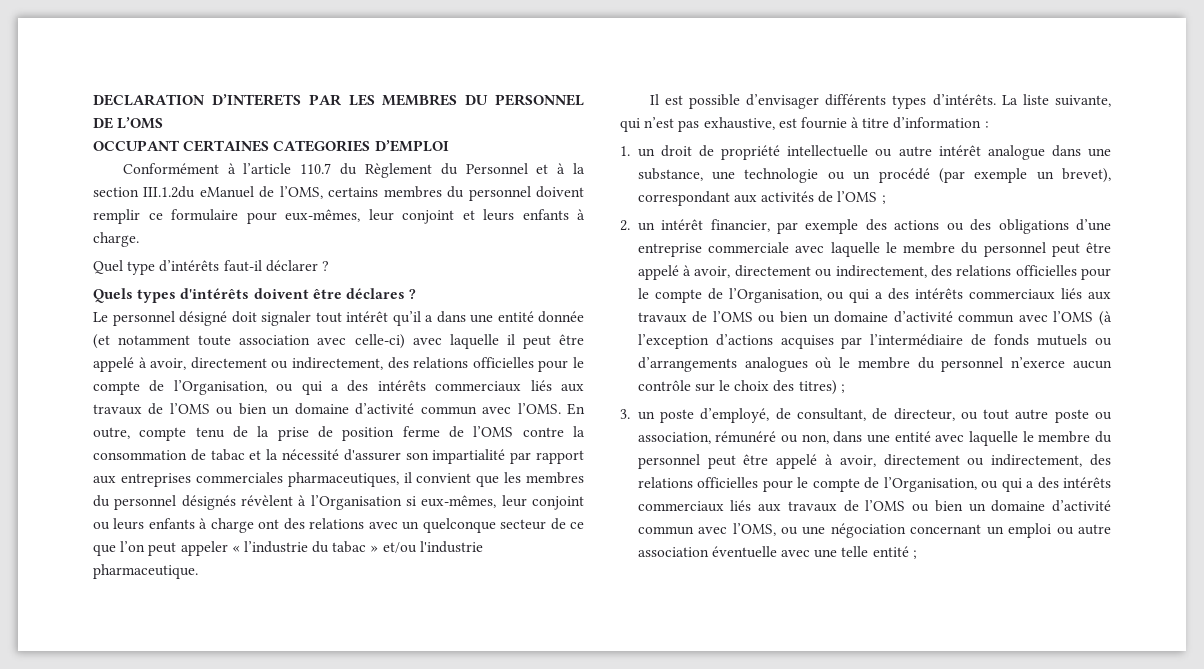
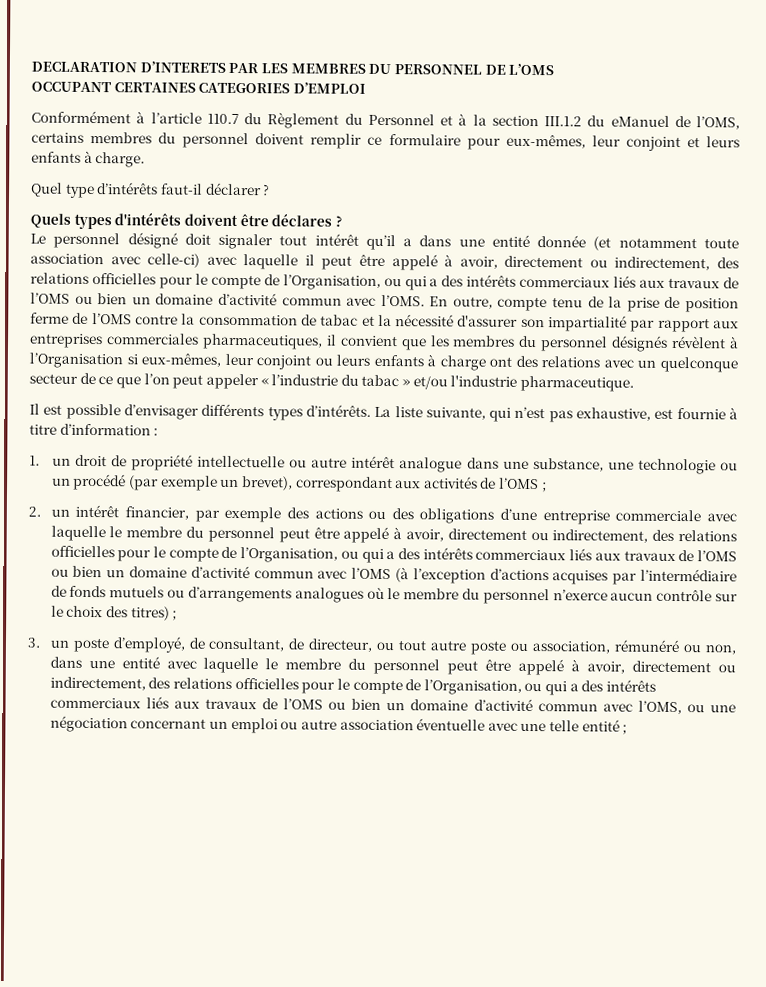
[143,186,196,198] III.1.2du -> [544,115,606,127] III.1.2 du

